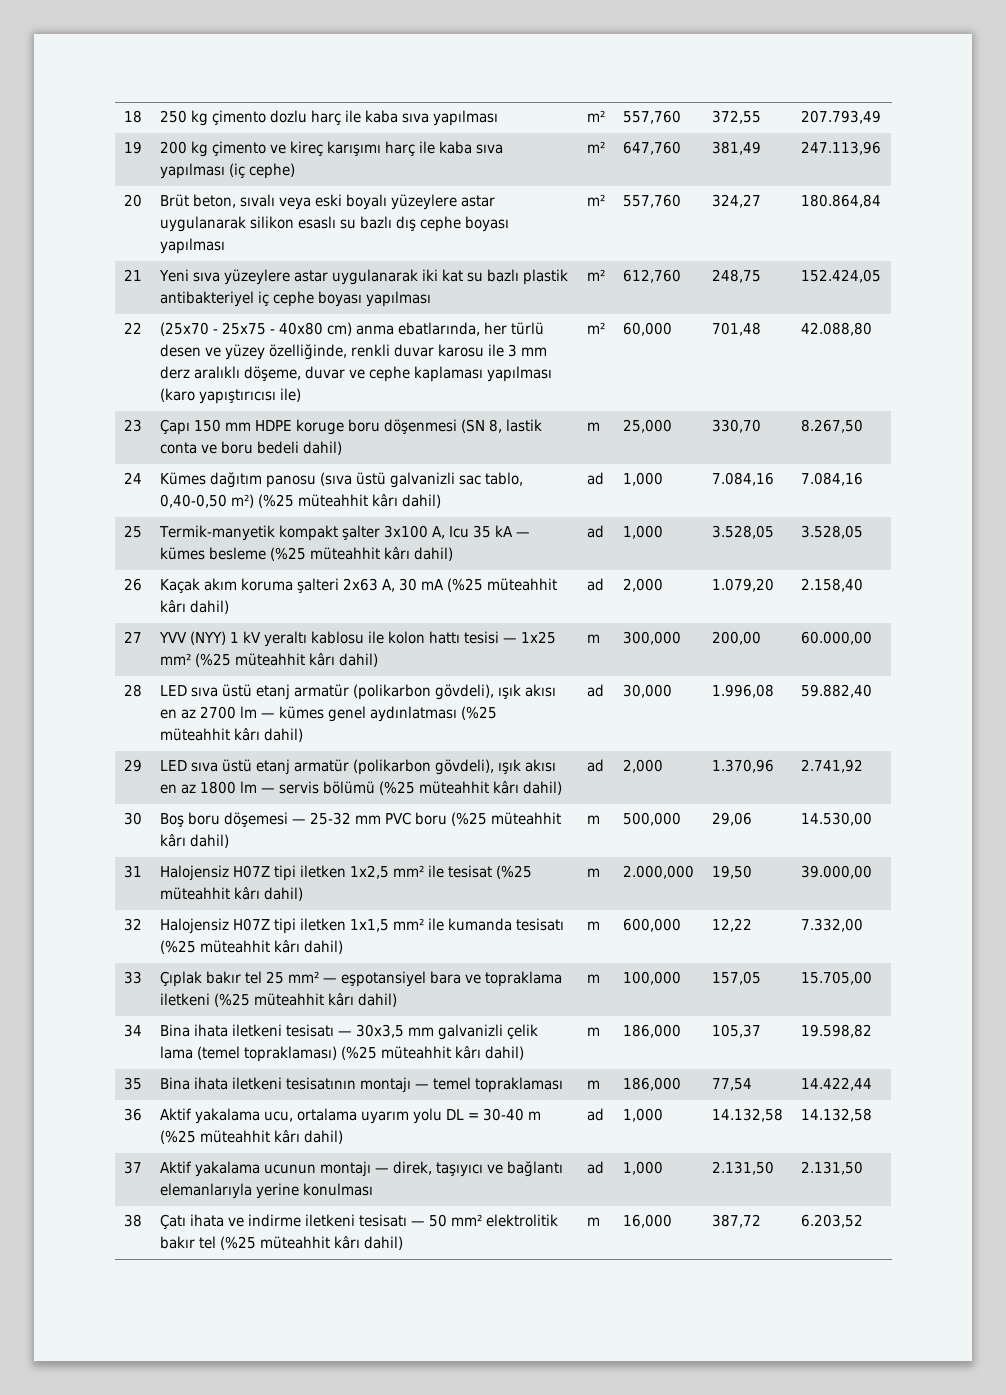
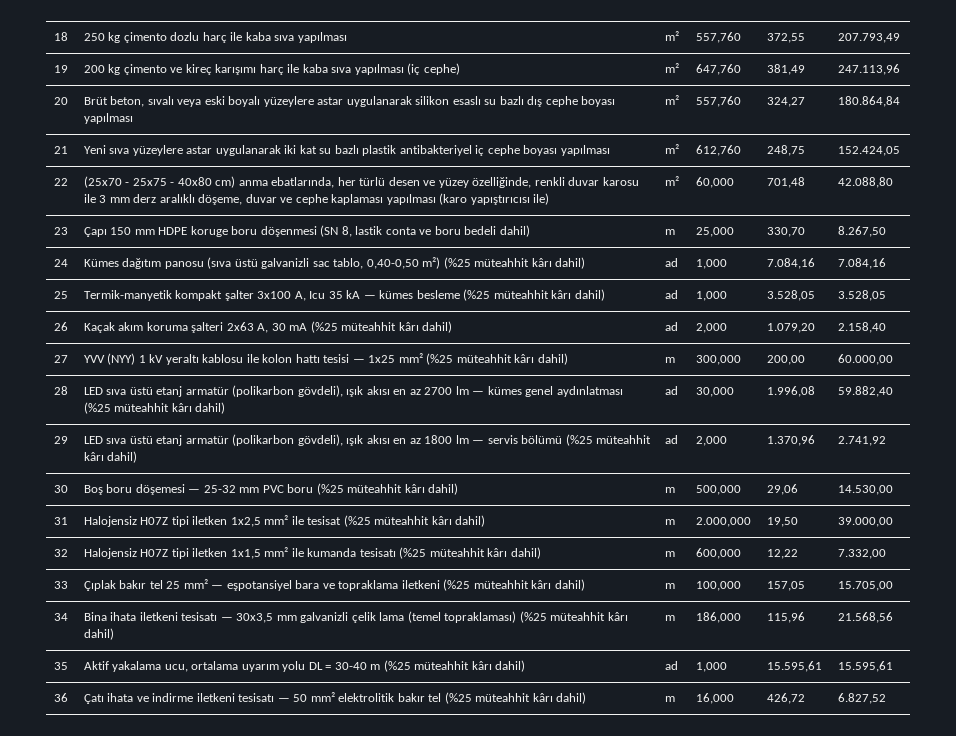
[711,1024,761,1038] [800,1024,872,1038] [123,1077,142,1090] [159,1077,563,1093] [586,1080,600,1089] [622,1077,681,1091] [711,1078,752,1091] [800,1077,872,1091] [123,1108,142,1121] 105,37 | 19.598,82 // 35 | Bina ihata iletkeni tesisatının montajı — temel topraklaması | m | 186,000 | 77,54 | 14.422,44 // 36 -> [766,612,805,623] [837,612,893,623] [53,662,68,670] 115,96 | 21.568,56 // 35
[711,1108,783,1122] [800,1108,872,1122] [123,1161,142,1174] [159,1161,563,1177] [159,1183,373,1199] [586,1161,604,1174] [622,1161,663,1175] [711,1161,774,1175] [800,1161,863,1175] [123,1214,142,1227] 14.132,58 | 14.132,58 // 37 | Aktif yakalama ucunun montajı — direk, taşıyıcı ve bağlantı elemanlarıyla yerine konulması | ad | 1,000 | 2.131,50 | 2.131,50 // 38 -> [766,661,822,672] [837,661,893,672] [53,693,68,702] 15.595,61 | 15.595,61 // 36
[711,1214,761,1228] [800,1214,863,1228] 387,72 | 6.203,52 -> [766,693,805,704] [837,693,886,704] 426,72 | 6.827,52

